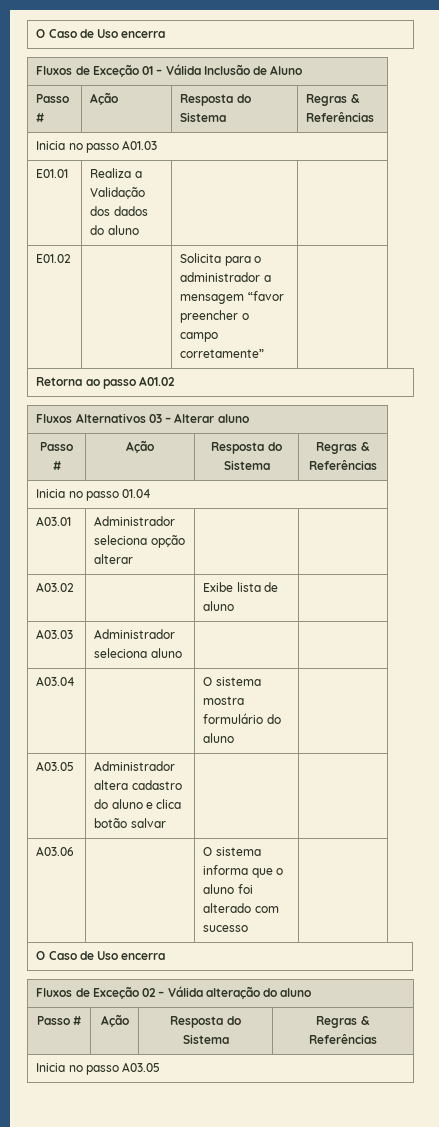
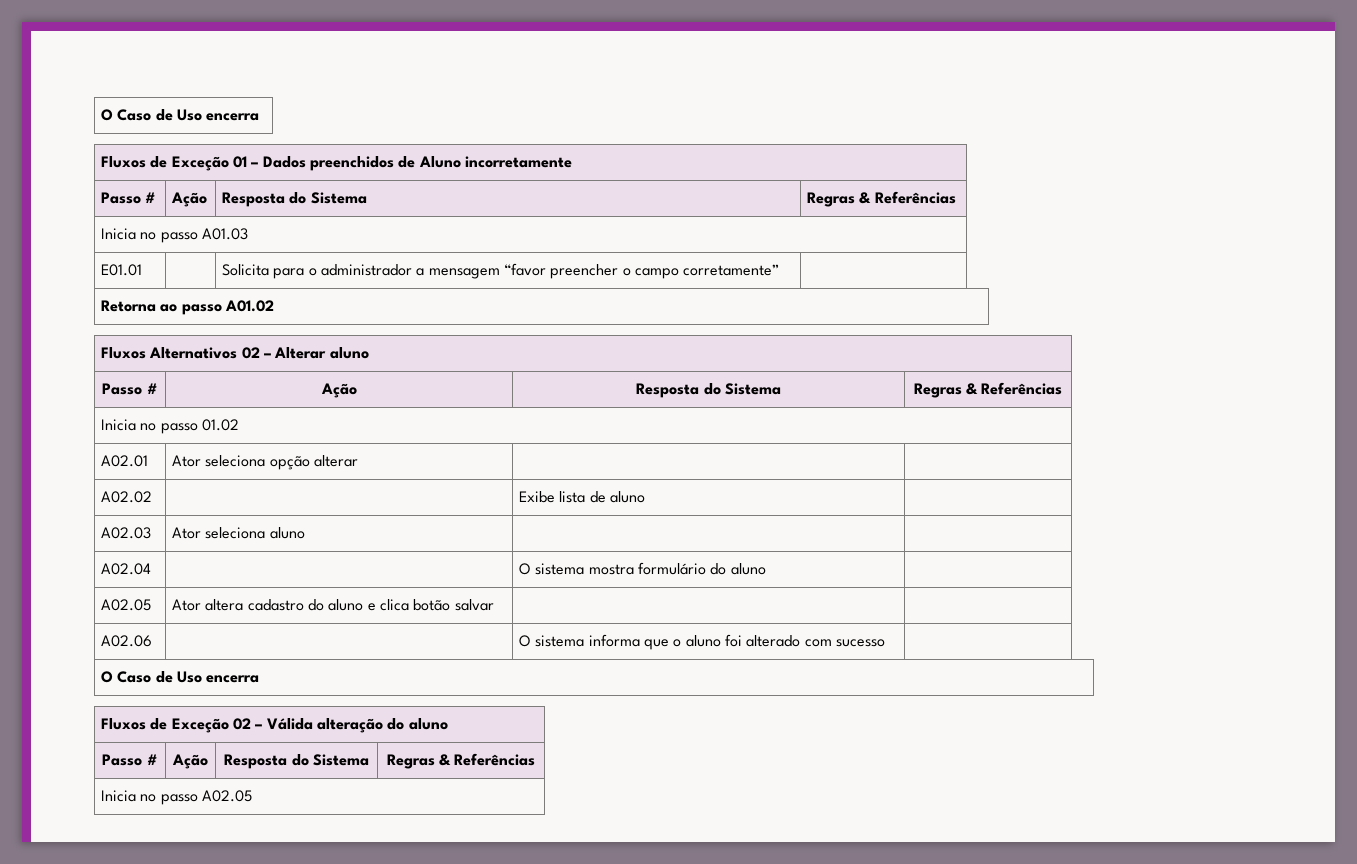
[165,64,250,75] Válida Inclusão -> [262,156,394,171] Dados preenchidos
(303, 70) none -> [464,156,572,168] incorretamente
[90,168,142,178] [90,187,146,199] [90,206,148,216] [90,225,139,235] [36,254,72,263] | Realiza a Validação dos dados do aluno | | // E01.02 -> (143, 270) none
[148,414,162,423] 03 -> [241,347,260,359] 02
[122,489,152,498] [36,516,72,526] [94,516,176,526] 01.04 // A03.01 | Administrador -> [201,419,239,431] [101,455,149,467] [172,455,202,467] 01.02 // A02.01 | Ator
[36,582,75,592] A03.02 -> [101,491,153,503] A02.02
[36,629,74,639] [94,629,176,639] A03.03 | Administrador -> [101,527,152,539] [172,527,202,539] A02.03 | Ator
[36,676,76,686] A03.04 -> [101,563,152,575] A02.04
[36,761,75,771] [94,761,176,771] A03.05 | Administrador -> [101,599,152,611] [172,599,202,611] A02.05 | Ator
[36,846,75,856] A03.06 -> [101,635,153,647] A02.06
[122,1062,161,1072] A03.05 -> [201,790,252,802] A02.05

